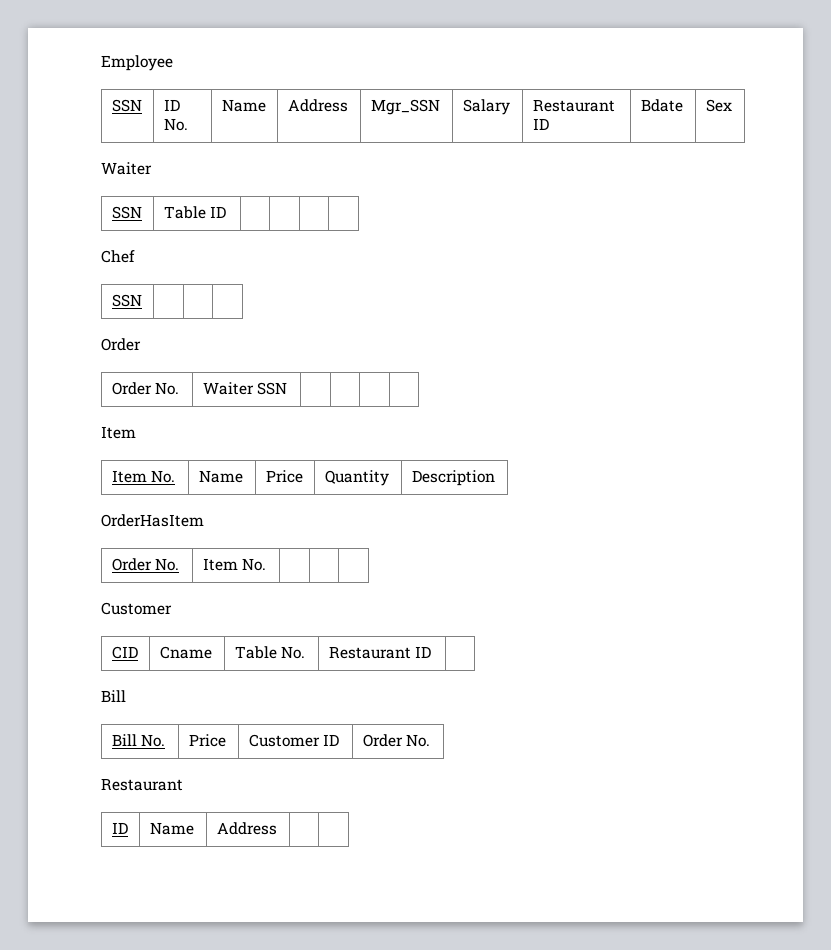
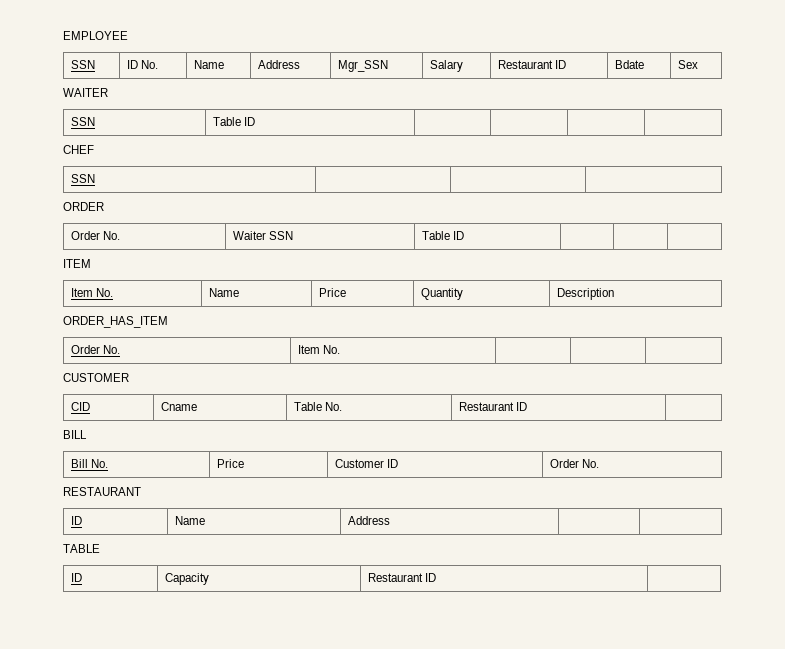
[101,55,173,71] Employee -> [63,31,128,40] EMPLOYEE
[101,162,152,175] Waiter -> [63,88,108,97] WAITER
[101,250,135,263] Chef -> [63,145,94,154] CHEF
[101,338,141,351] Order -> [63,202,104,211] ORDER
[101,426,136,439] | | | // Item -> [422,231,465,240] [63,259,91,268] Table ID | | | // ITEM
[101,514,204,527] OrderHasItem -> [63,316,168,328] ORDER_HAS_ITEM
[101,602,172,615] Customer -> [63,373,129,382] CUSTOMER
[101,690,126,702] Bill -> [63,430,87,439] BILL
[101,779,183,791] Restaurant -> [63,487,141,496] RESTAURANT
(277, 828) none -> [63,544,100,553] [71,573,83,582] [165,573,210,585] [368,573,437,582] // TABLE // ID | Capacity | Restaurant ID |

